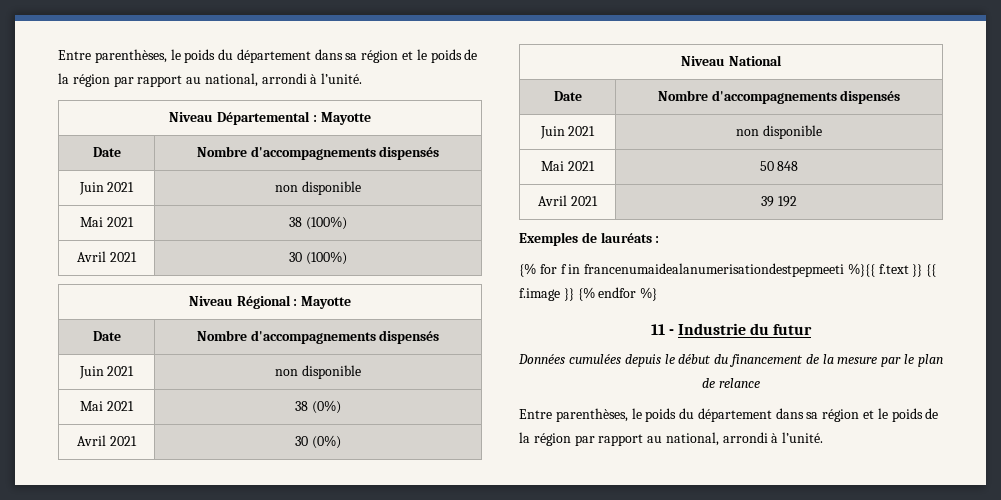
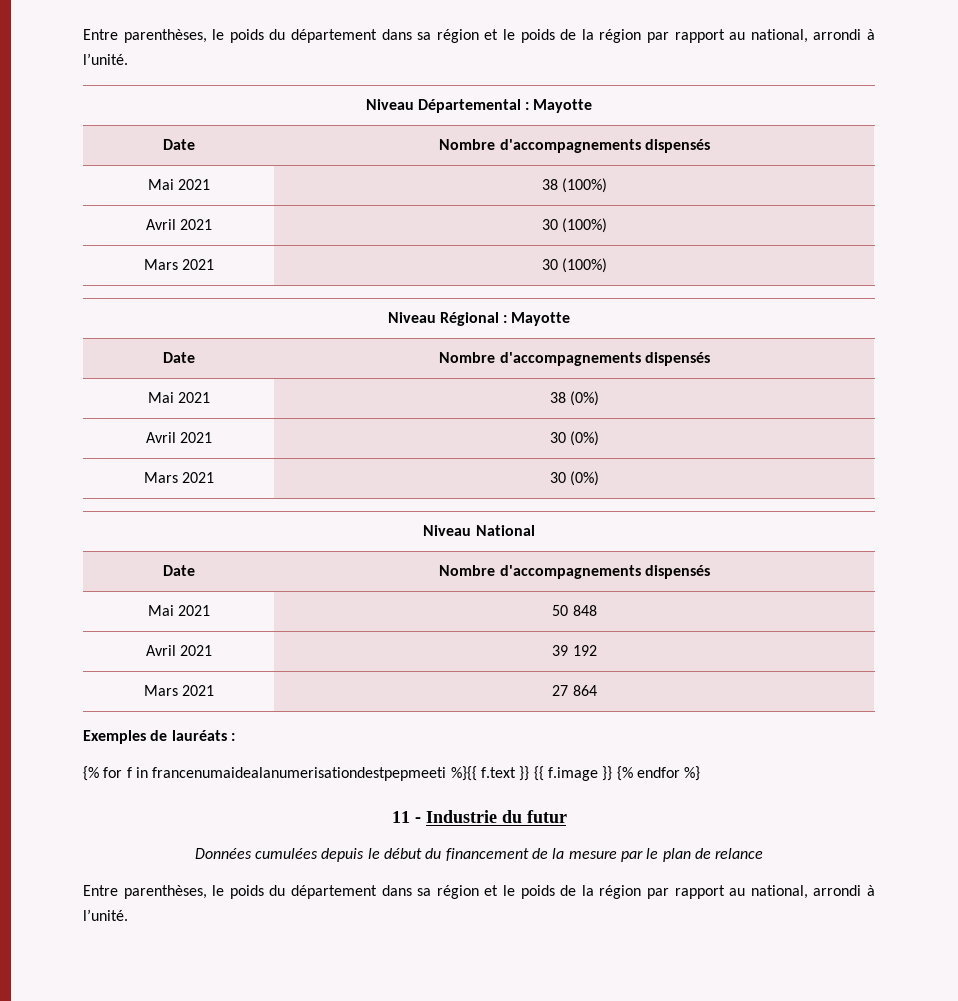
[78,182,135,195] [275,181,361,195] // Juin 2021 | non disponible -> (710, 146) none
(347, 258) none -> [143,259,215,270] [541,258,608,273] // Mars 2021 | 30 (100%)
[78,366,135,379] [275,365,361,379] // Juin 2021 | non disponible -> (710, 359) none
(341, 442) none -> [143,472,215,483] [549,471,600,486] // Mars 2021 | 30 (0%)
[539,126,596,139] [736,125,822,139] // Juin 2021 | non disponible -> (710, 572) none
(797, 201) none -> [143,685,215,696] [552,685,597,696] // Mars 2021 | 27 864

